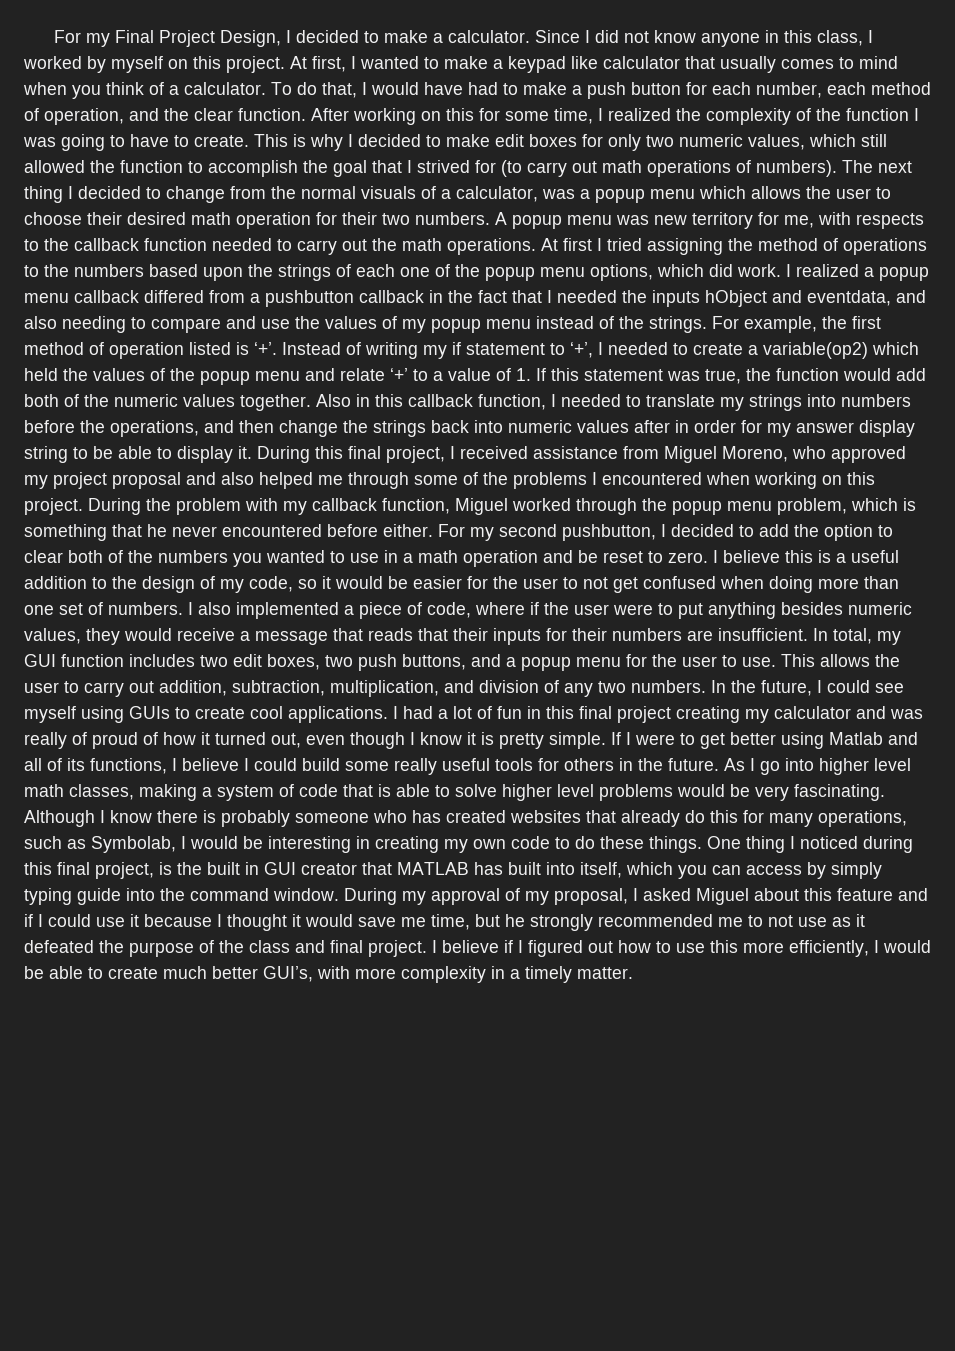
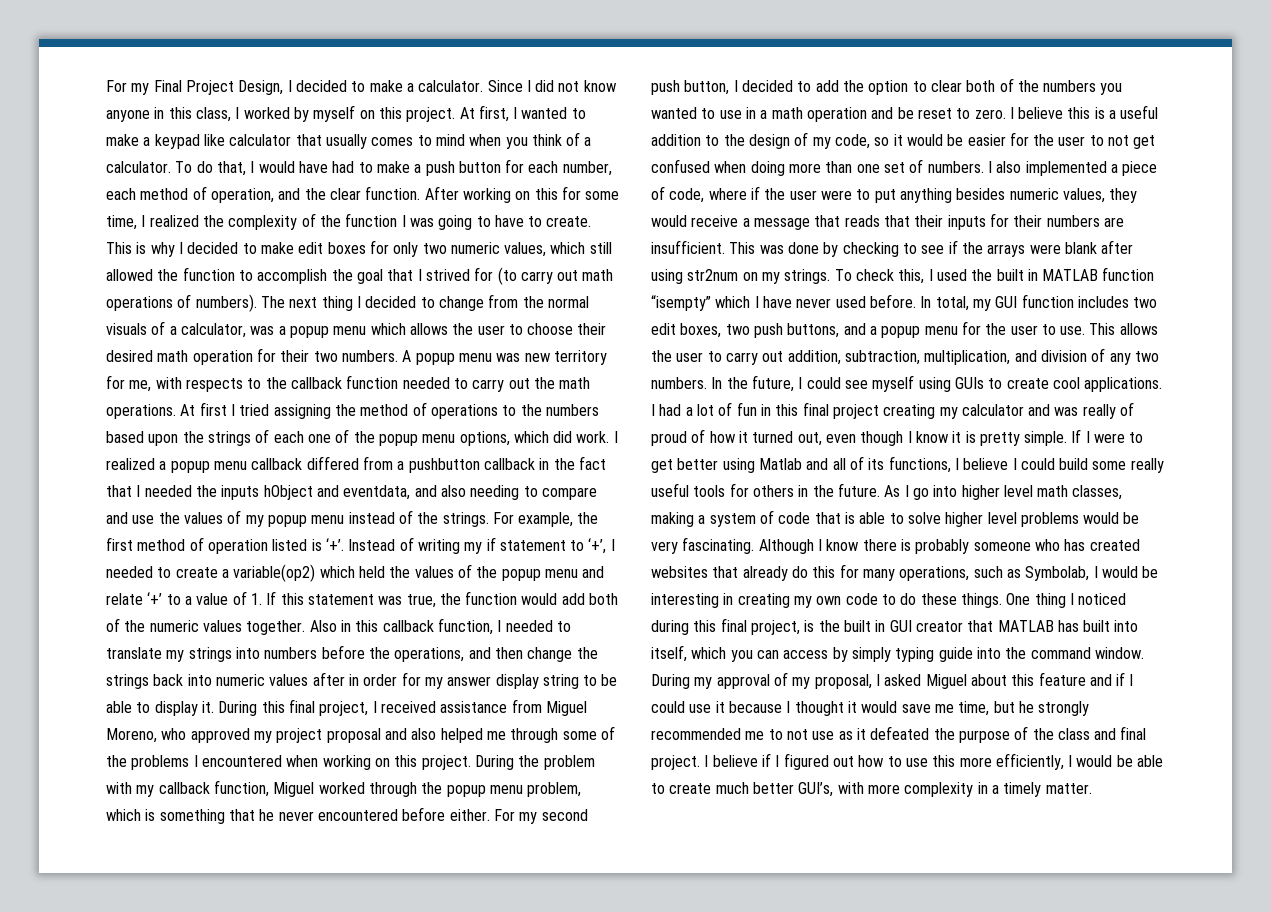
[562,524,656,541] pushbutton, -> [651,80,730,95] push button,
(808, 634) none -> [729,240,1134,257] [651,267,1155,284] [651,294,916,311] This was done by checking to see if the arrays were blank after using str2num on my strings. To check this, I used the built in MATLAB function “isempty” which I have never used before.

